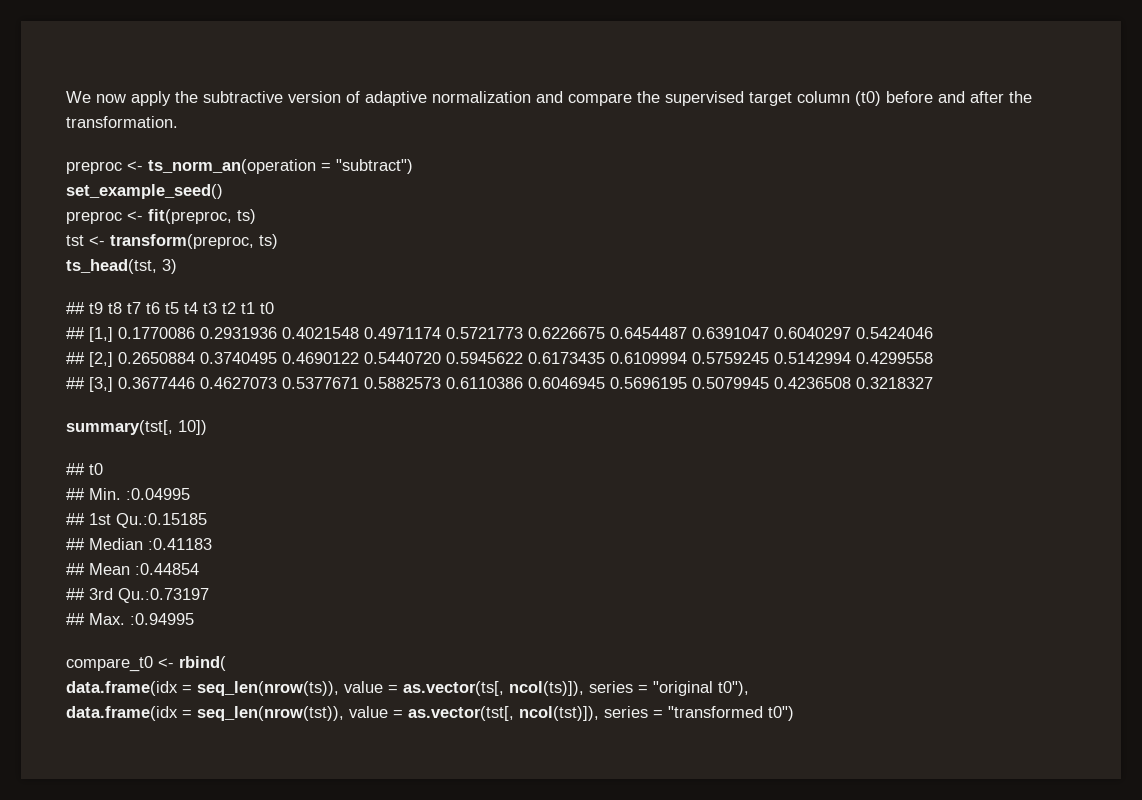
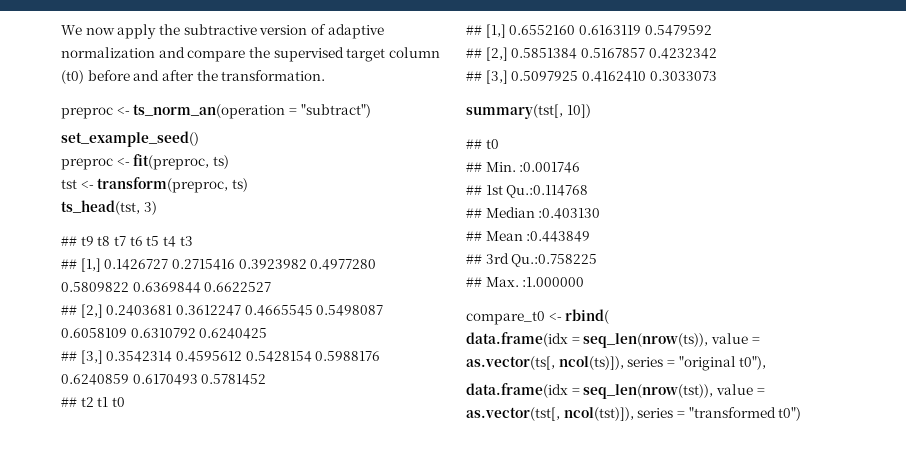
(217, 308) none -> [61,258,377,272] [61,282,272,293] [61,304,384,318] [61,328,268,339] [61,350,381,364] [61,374,267,385] [61,397,77,407] // ## [1,] 0.1426727 0.2715416 0.3923982 0.4977280 0.5809822 0.6369844 0.6622527 // ## [2,] 0.2403681 0.3612247 0.4665545 0.5498087 0.6058109 0.6310792 0.6240425 // ## [3,] 0.3542314 0.4595612 0.5428154 0.5988176 0.6240859 0.6170493 0.5781452 // ##
[118,327,933,339] [66,352,933,367] [66,377,933,392] 0.1770086 0.2931936 0.4021548 0.4971174 0.5721773 0.6226675 0.6454487 0.6391047 0.6040297 0.5424046 // ## [2,] 0.2650884 0.3740495 0.4690122 0.5440720 0.5945622 0.6173435 0.6109994 0.5759245 0.5142994 0.4299558 // ## [3,] 0.3677446 0.4627073 0.5377671 0.5882573 0.6110386 0.6046945 0.5696195 0.5079945 0.4236508 0.3218327 -> [509,25,712,36] [466,47,717,61] [466,70,717,84] 0.6552160 0.6163119 0.5479592 // ## [2,] 0.5851384 0.5167857 0.4232342 // ## [3,] 0.5097925 0.4162410 0.3033073
[126,488,190,500] :0.04995 -> [519,162,581,173] :0.001746
[116,513,207,528] Qu.:0.15185 -> [506,185,589,198] Qu.:0.114768
[148,538,212,550] :0.41183 -> [538,208,601,219] :0.403130
[135,563,199,575] :0.44854 -> [526,231,591,242] :0.443849
[118,588,209,603] Qu.:0.73197 -> [511,254,598,267] Qu.:0.758225
[130,613,194,625] :0.94995 -> [522,277,585,287] :1.000000

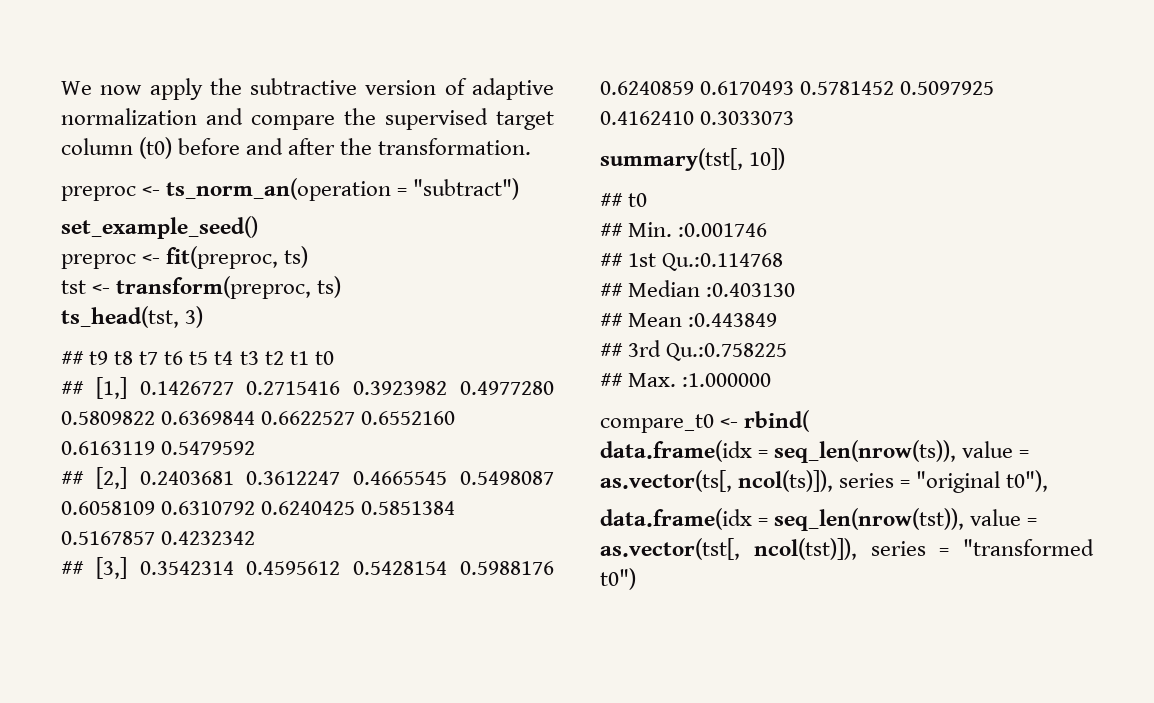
(193, 241) none -> [264,351,334,365] t2 t1 t0
(272, 287) none -> [361,411,456,425] [61,441,256,455] 0.6552160 0.6163119 0.5479592
(268, 333) none -> [361,501,456,515] [61,531,256,545] 0.5851384 0.5167857 0.4232342
[61,397,125,407] [466,24,712,38] [466,47,717,61] [466,70,508,84] // ## t2 t1 t0 // ## [1,] 0.6552160 0.6163119 0.5479592 // ## [2,] 0.5851384 0.5167857 0.4232342 // ## [3,] -> (895, 88) none

